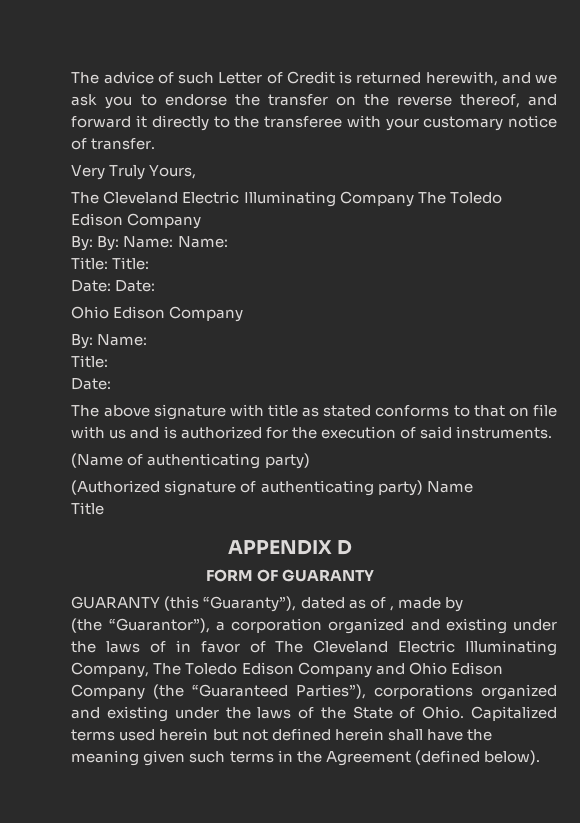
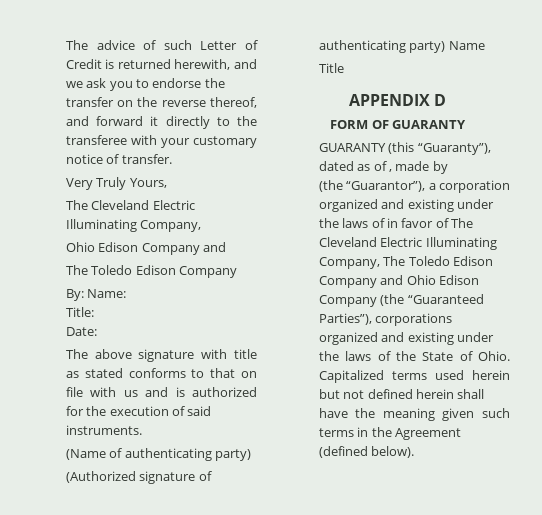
[339,191,502,207] [71,213,202,229] [71,236,228,251] [71,257,150,270] [71,280,156,292] [71,306,244,322] Company The Toledo Edison Company // By: By: Name: Name: // Title: Title: // Date: Date: // Ohio Edison Company -> [140,220,202,232] [65,242,226,255] [65,265,237,278] Company, // Ohio Edison Company and // The Toledo Edison Company

